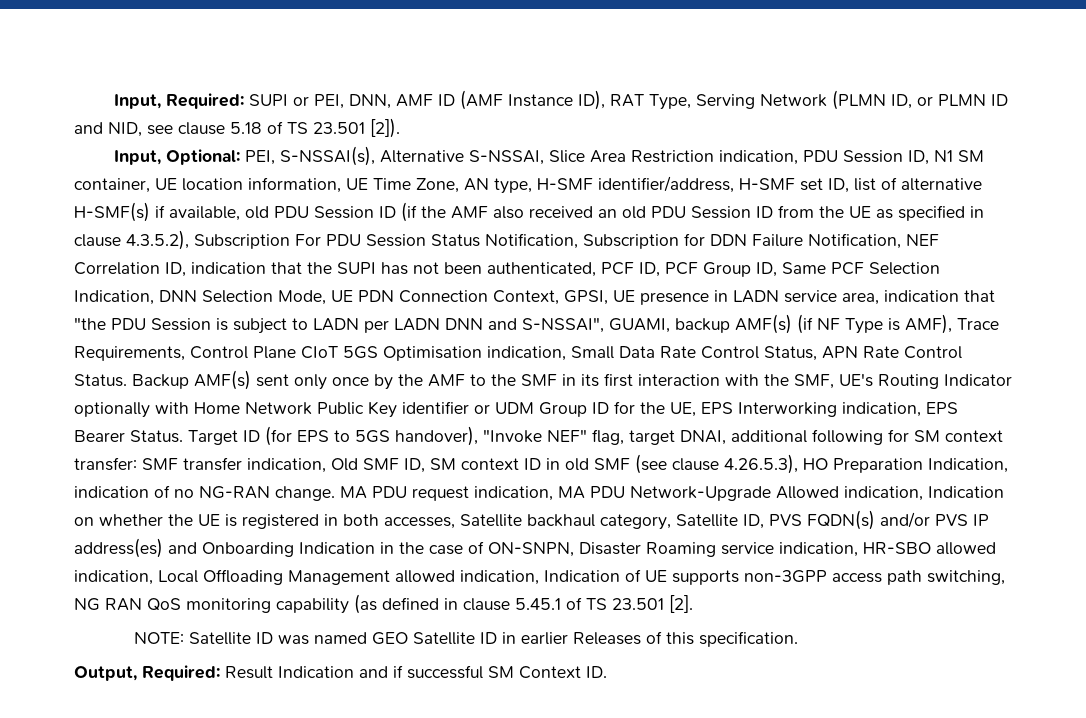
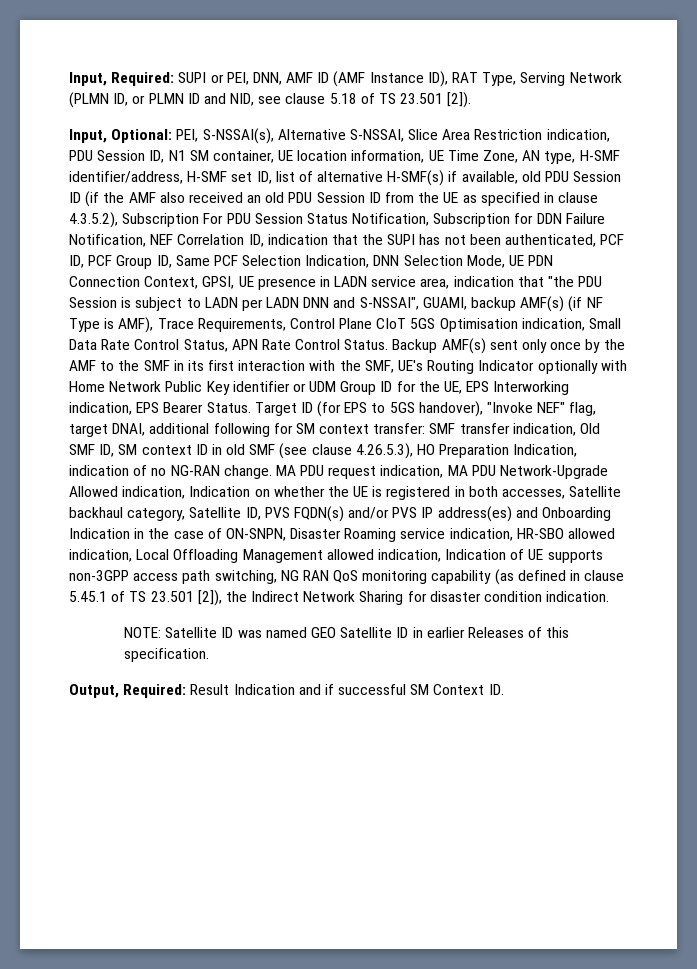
[669,595,693,613] [2]. -> [197,590,610,606] [2]), the Indirect Network Sharing for disaster condition indication.

